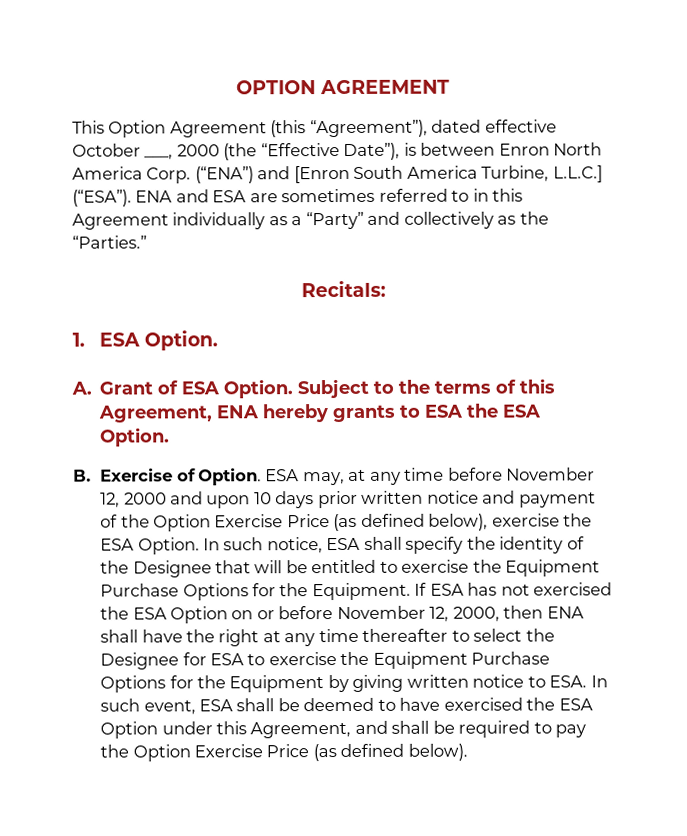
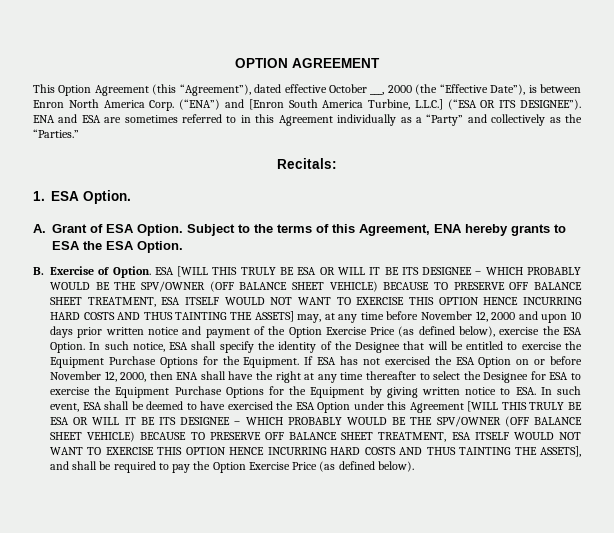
[72,189,132,207] (“ESA”). -> [447,99,581,110] (“ESA OR ITS DESIGNEE”).
(300, 475) none -> [177,266,582,277] [50,281,583,292] [50,297,583,307] [50,311,294,322] [WILL THIS TRULY BE ESA OR WILL IT BE ITS DESIGNEE – WHICH PROBABLY WOULD BE THE SPV/OWNER (OFF BALANCE SHEET VEHICLE) BECAUSE TO PRESERVE OFF BALANCE SHEET TREATMENT, ESA ITSELF WOULD NOT WANT TO EXERCISE THIS OPTION HENCE INCURRING HARD COSTS AND THUS TAINTING THE ASSETS]
[250,721,352,739] Agreement, -> [409,401,582,413] [50,416,582,427] [50,431,581,442] [50,446,581,457] Agreement [WILL THIS TRULY BE ESA OR WILL IT BE ITS DESIGNEE – WHICH PROBABLY WOULD BE THE SPV/OWNER (OFF BALANCE SHEET VEHICLE) BECAUSE TO PRESERVE OFF BALANCE SHEET TREATMENT, ESA ITSELF WOULD NOT WANT TO EXERCISE THIS OPTION HENCE INCURRING HARD COSTS AND THUS TAINTING THE ASSETS],

